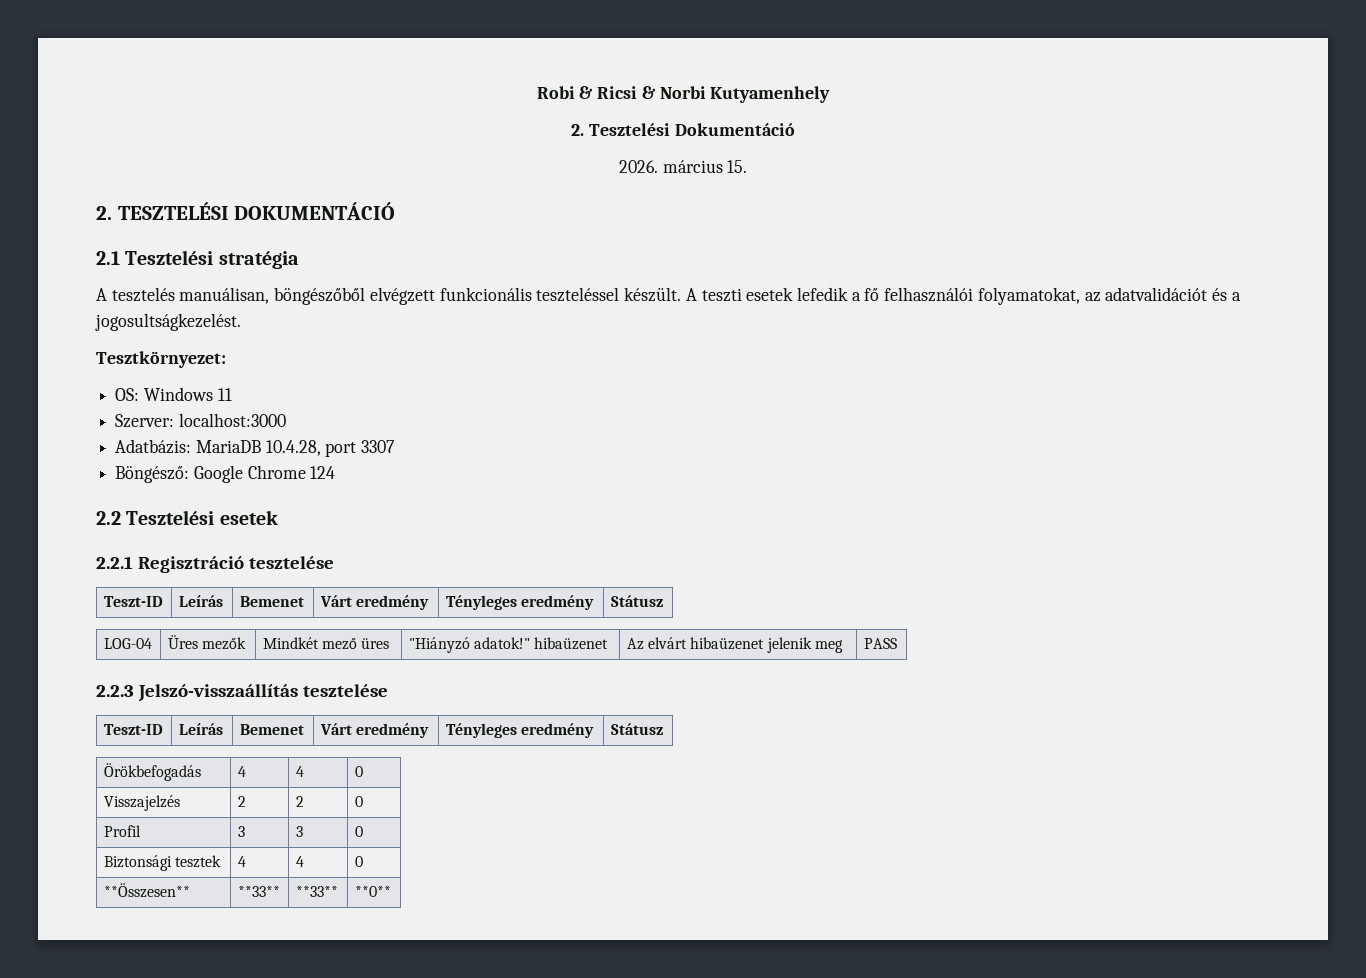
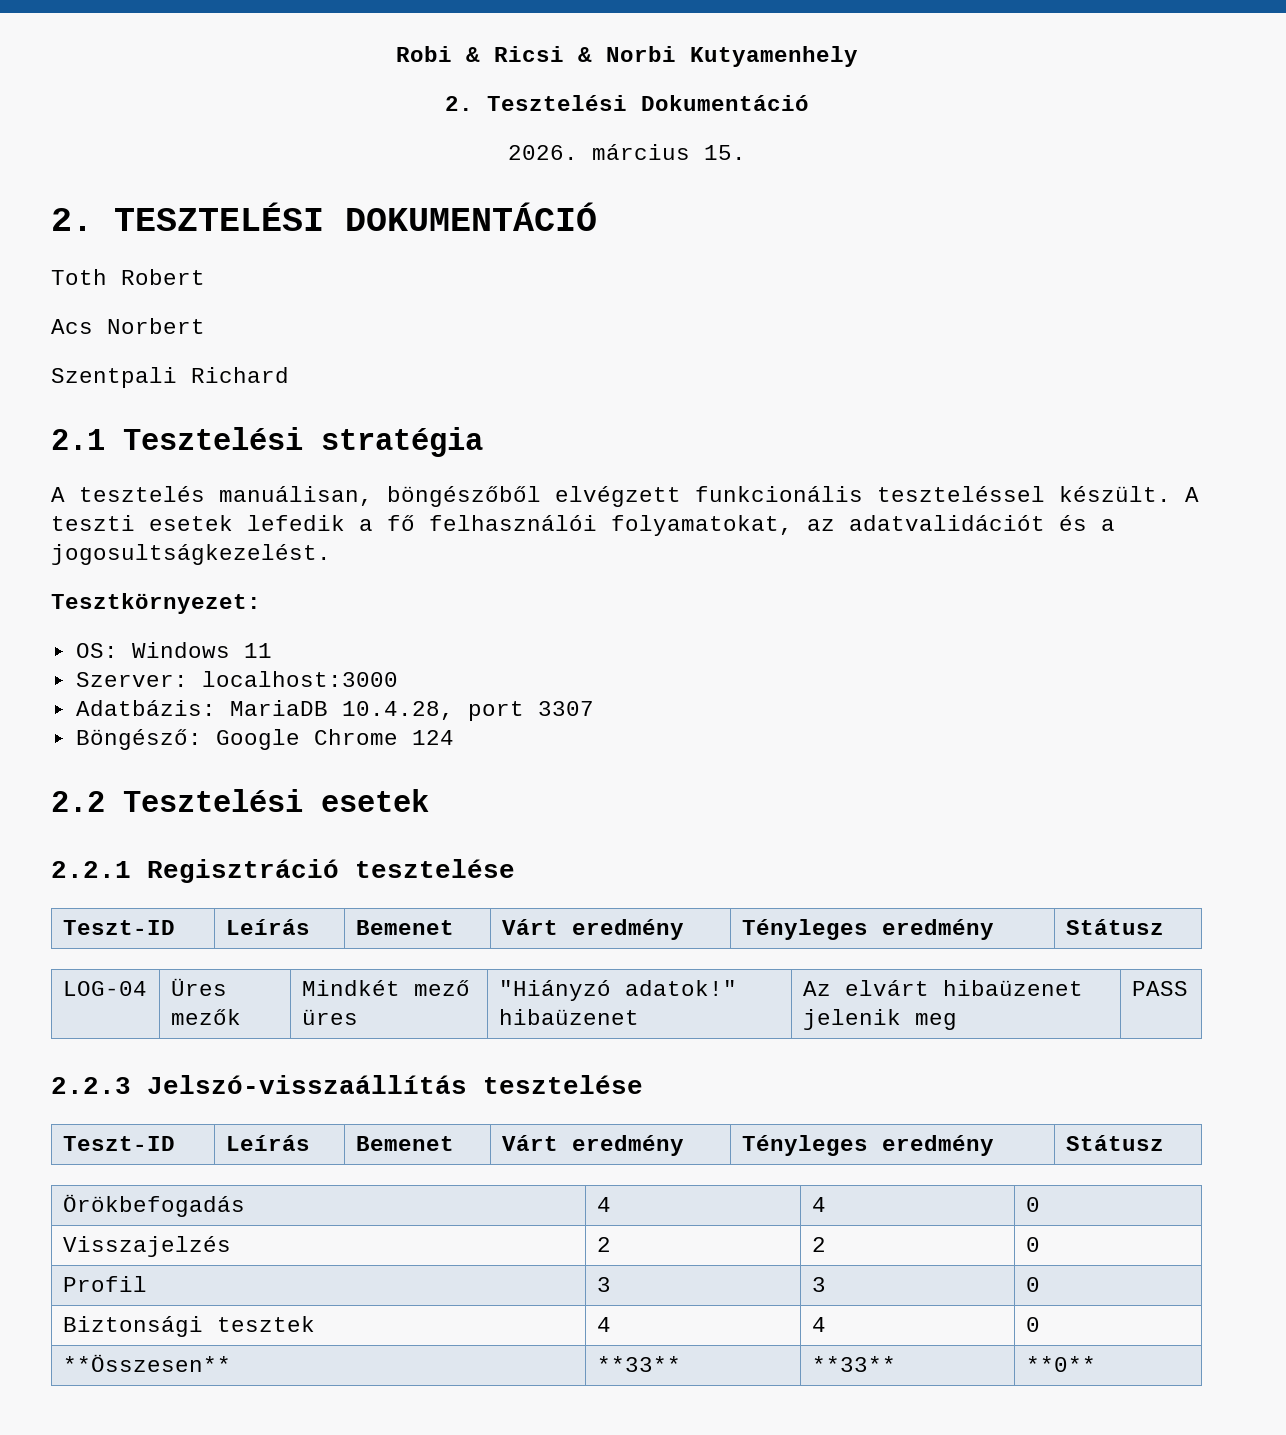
(396, 211) none -> [51,269,205,285] [51,318,205,334] [51,367,289,388] // Toth Robert // Acs Norbert // Szentpali Richard

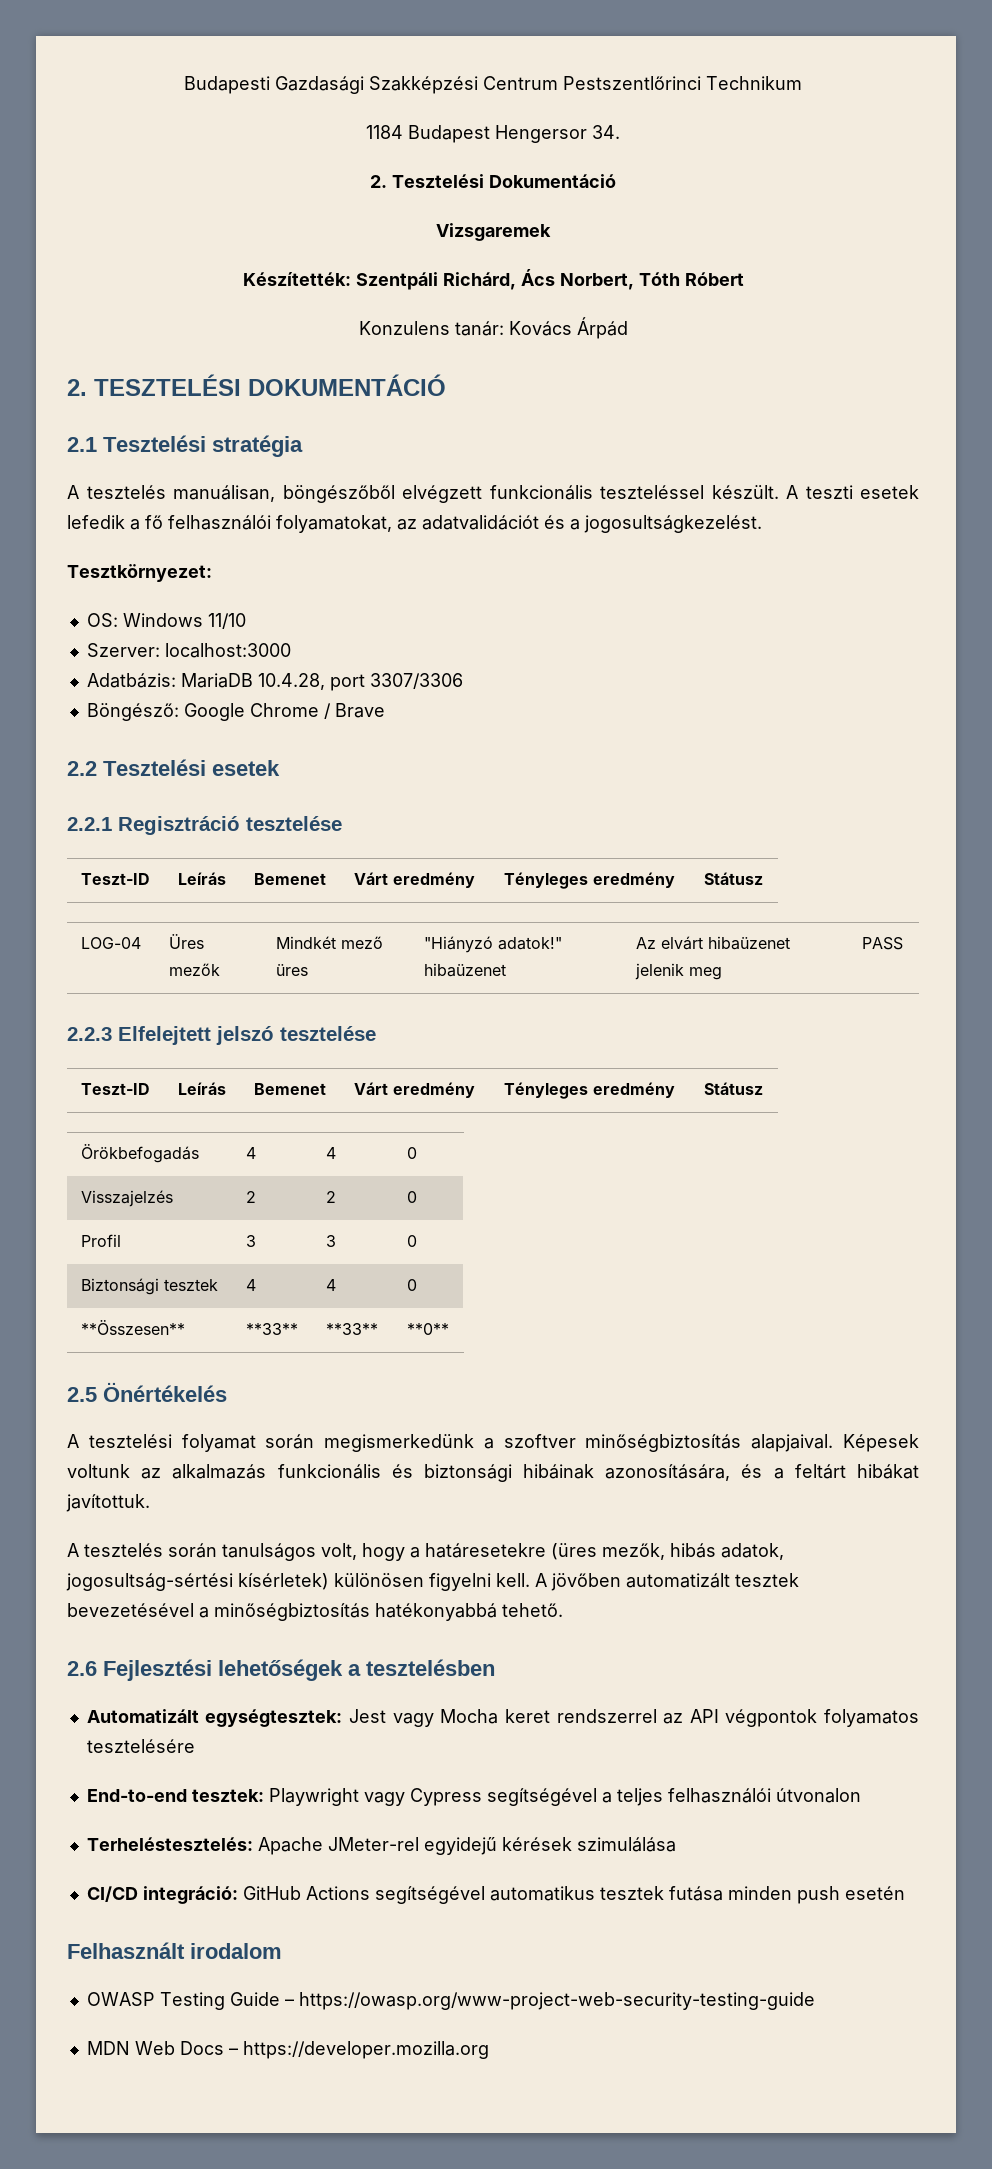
[395,46,858,67] [444,95,809,111] [507,144,746,160] [51,202,597,231] [51,269,205,285] [51,318,205,334] [51,367,289,388] Robi & Ricsi & Norbi Kutyamenhely // 2. Tesztelési Dokumentáció // 2026. március 15. // 2. TESZTELÉSI DOKUMENTÁCIÓ // Toth Robert // Acs Norbert // Szentpali Richard -> [184,76,802,94] [366,125,620,143] [370,174,616,188] [436,223,551,241] [242,269,744,290] [358,317,628,339] [67,374,446,396] Budapesti Gazdasági Szakképzési Centrum Pestszentlőrinci Technikum // 1184 Budapest Hengersor 34. // 2. Tesztelési Dokumentáció // Vizsgaremek // Készítették: Szentpáli Richárd, Ács Norbert, Tóth Róbert // Konzulens tanár: Kovács Árpád // 2. TESZTELÉSI DOKUMENTÁCIÓ
[243,643,272,658] 11 -> [207,613,246,629] 11/10
[537,701,594,716] 3307 -> [369,673,463,689] 3307/3306
[411,730,454,745] 124 -> [323,703,385,719] / Brave
[147,1075,467,1094] Jelszó-visszaállítás -> [118,1026,274,1045] Elfelejtett jelszó
(1096, 1364) none -> [67,1382,227,1402] [67,1434,920,1452] [67,1464,919,1482] [66,1494,150,1512] [67,1543,784,1561] [66,1573,799,1591] [67,1603,563,1621] [67,1659,495,1681] [86,1709,919,1727] [86,1739,195,1753] [86,1788,861,1806] [86,1837,676,1855] [86,1886,905,1904] [67,1942,282,1959] [86,1992,815,2010] [86,2041,489,2059] // 2.5 Önértékelés // A tesztelési folyamat során megismerkedünk a szoftver minőségbiztosítás alapjaival. Képesek voltunk az alkalmazás funkcionális és biztonsági hibáinak azonosítására, és a feltárt hibákat javítottuk. // A tesztelés során tanulságos volt, hogy a határesetekre (üres mezők, hibás adatok, jogosultság-sértési kísérletek) különösen figyelni kell. A jövőben automatizált tesztek bevezetésével a minőségbiztosítás hatékonyabbá tehető. // 2.6 Fejlesztési lehetőségek a tesztelésben // Automatizált egységtesztek: Jest vagy Mocha keret rendszerrel az API végpontok folyamatos tesztelésére // End-to-end tesztek: Playwright vagy Cypress segítségével a teljes felhasználói útvonalon // Terheléstesztelés: Apache JMeter-rel egyidejű kérések szimulálása // CI/CD integráció: GitHub Actions segítségével automatikus tesztek futása minden push esetén // Felhasznált irodalom // OWASP Testing Guide – https://owasp.org/www-project-web-security-testing-guide // MDN Web Docs – https://developer.mozilla.org

